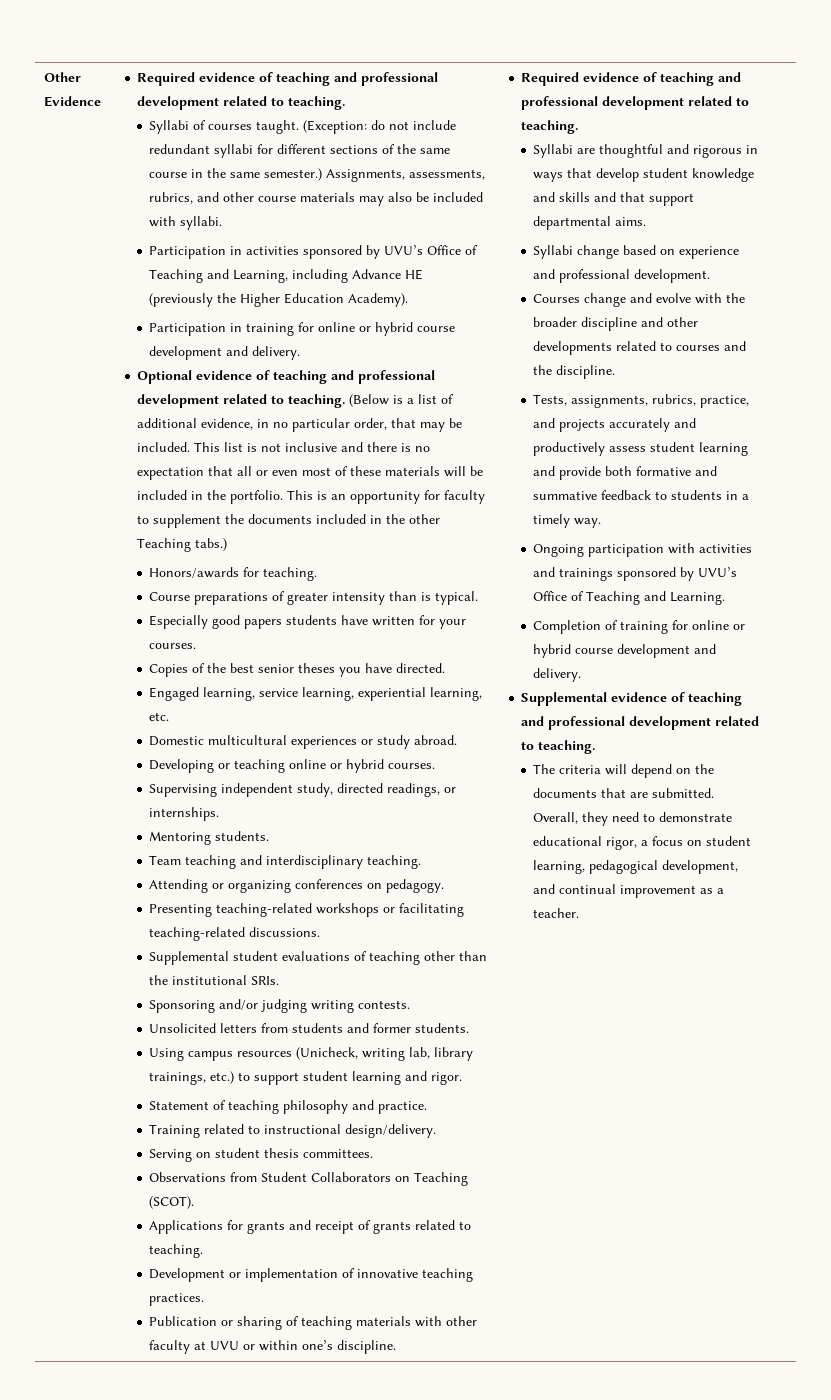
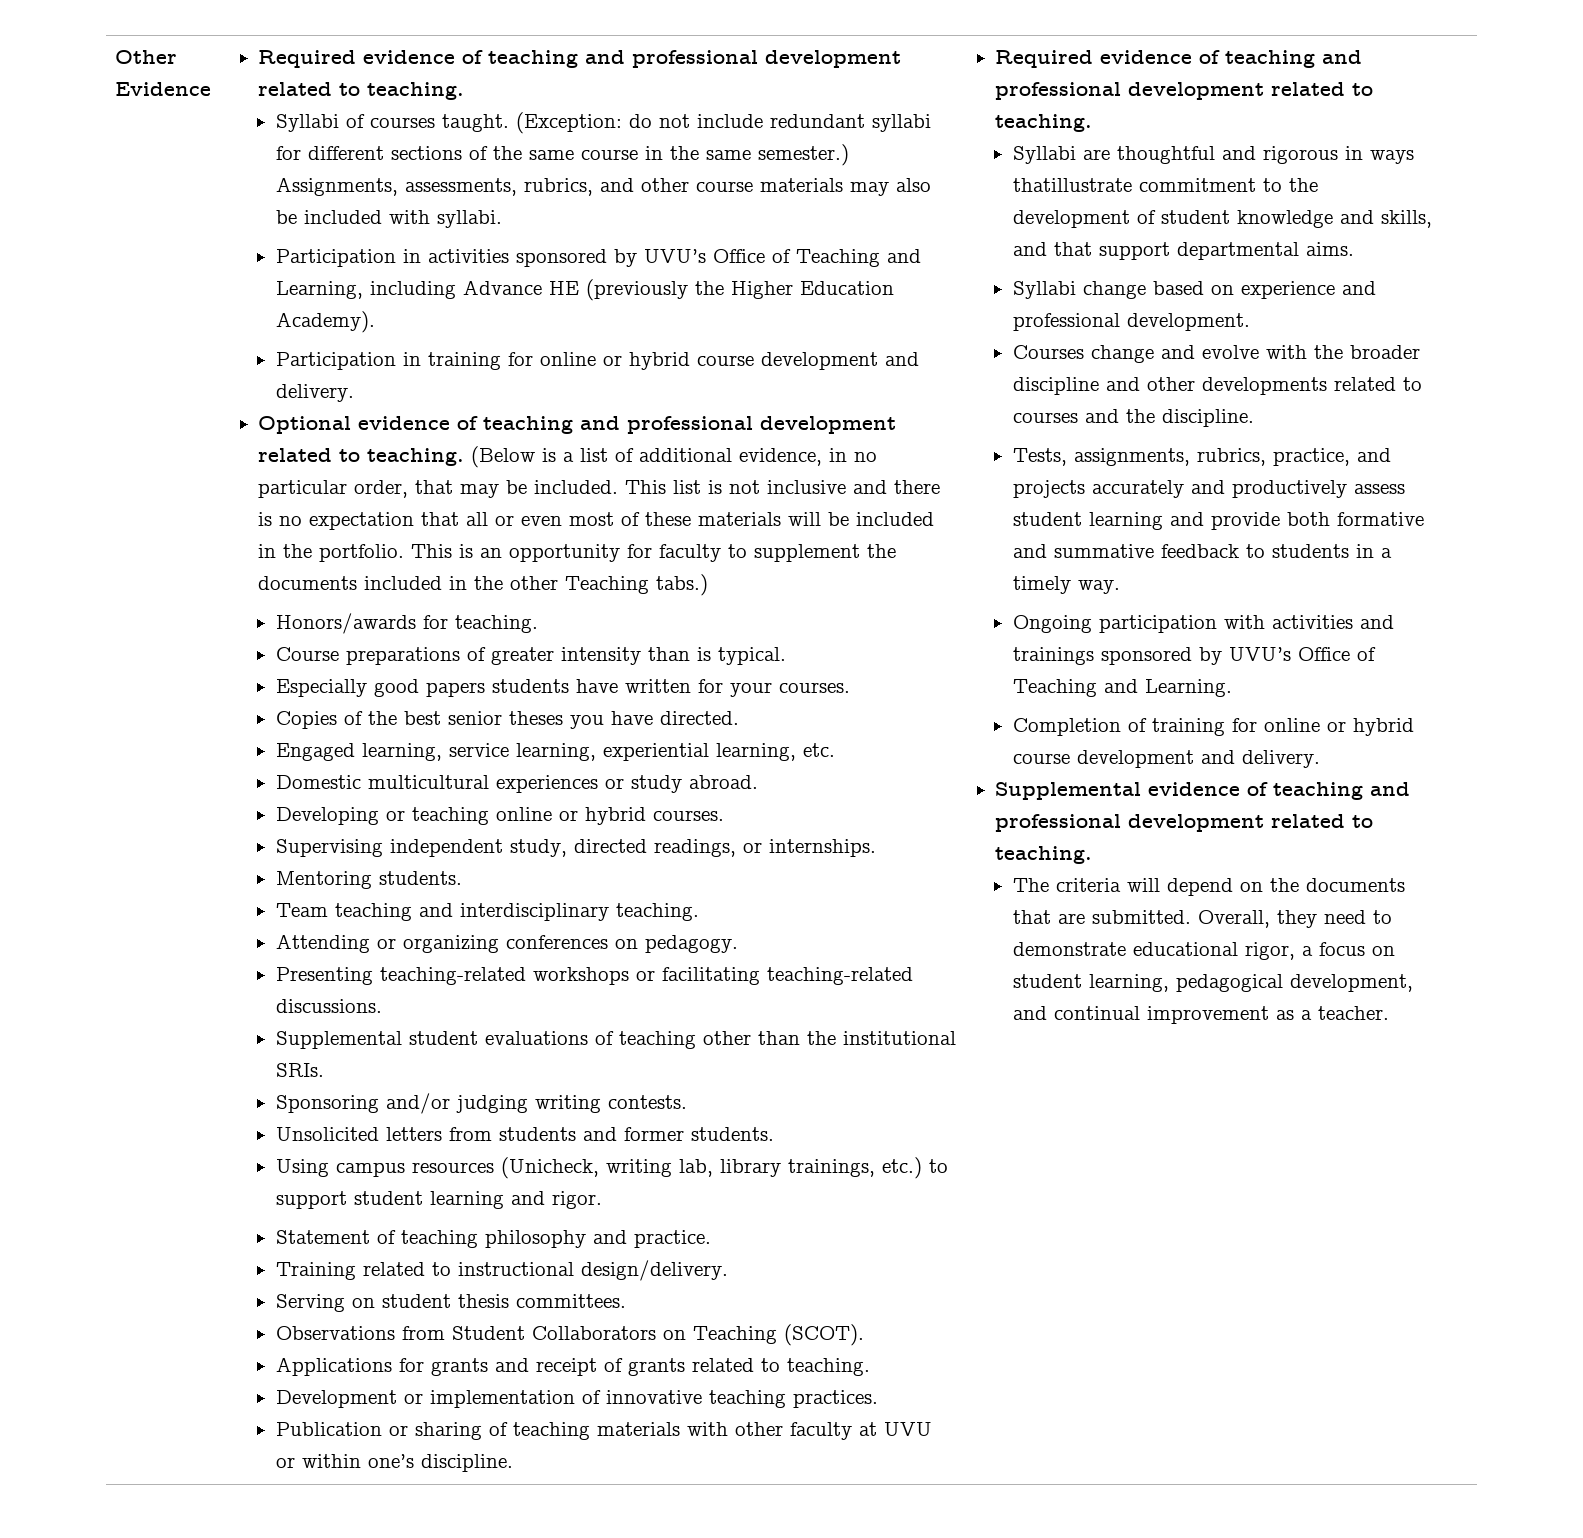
[567,168,640,182] that develop -> [1012,178,1318,192] [1012,210,1156,228] thatillustrate commitment to the development of
[559,192,591,202] skills -> [1380,210,1432,228] skills,

